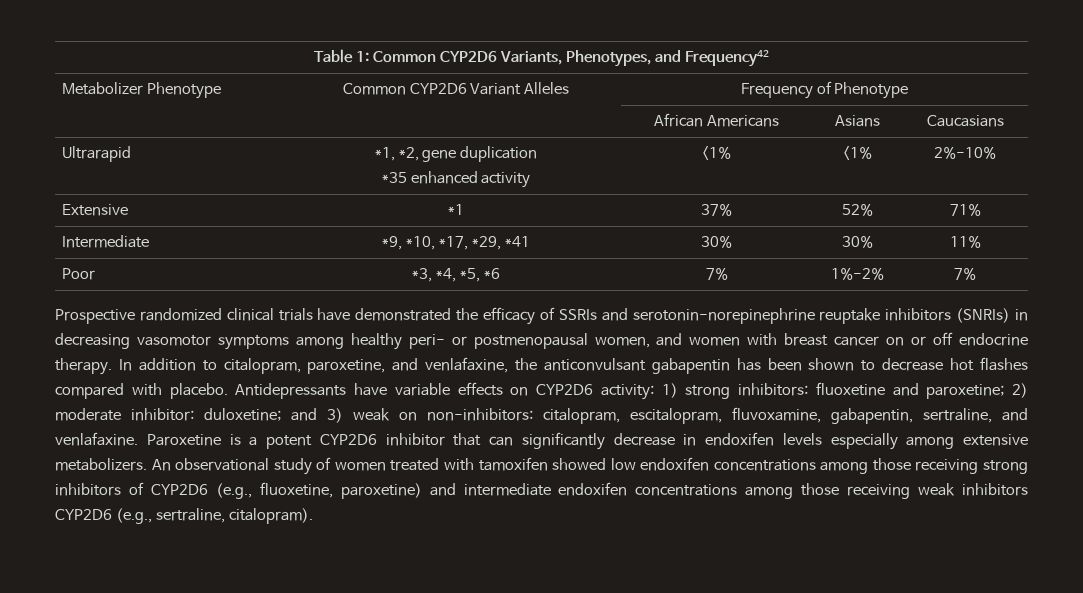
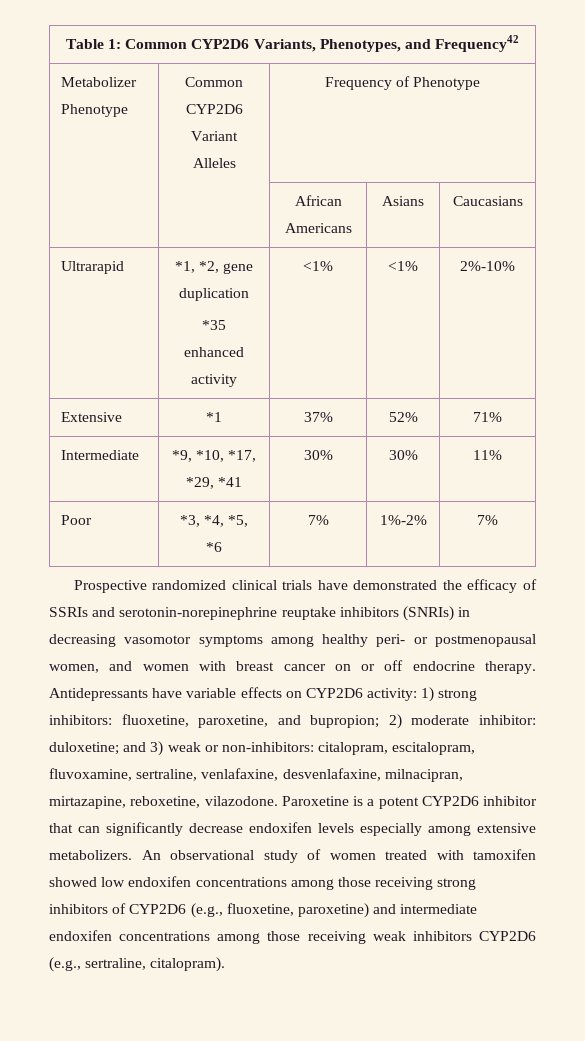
[118,357,1028,374] [55,383,228,399] In addition to citalopram, paroxetine, and venlafaxine, the anticonvulsant gabapentin has been shown to decrease hot flashes compared with placebo. -> (536, 667) none
[815,382,1005,399] fluoxetine and paroxetine; -> [121,714,380,728] fluoxetine, paroxetine, and bupropion;
[399,412,417,421] on -> [204,745,219,752] or
[831,408,1028,424] [55,432,138,446] gabapentin, sertraline, and venlafaxine. -> [136,768,463,782] [49,796,278,809] sertraline, venlafaxine, desvenlafaxine, milnacipran, mirtazapine, reboxetine, vilazodone.
[683,434,697,446] in -> (243, 828) none

